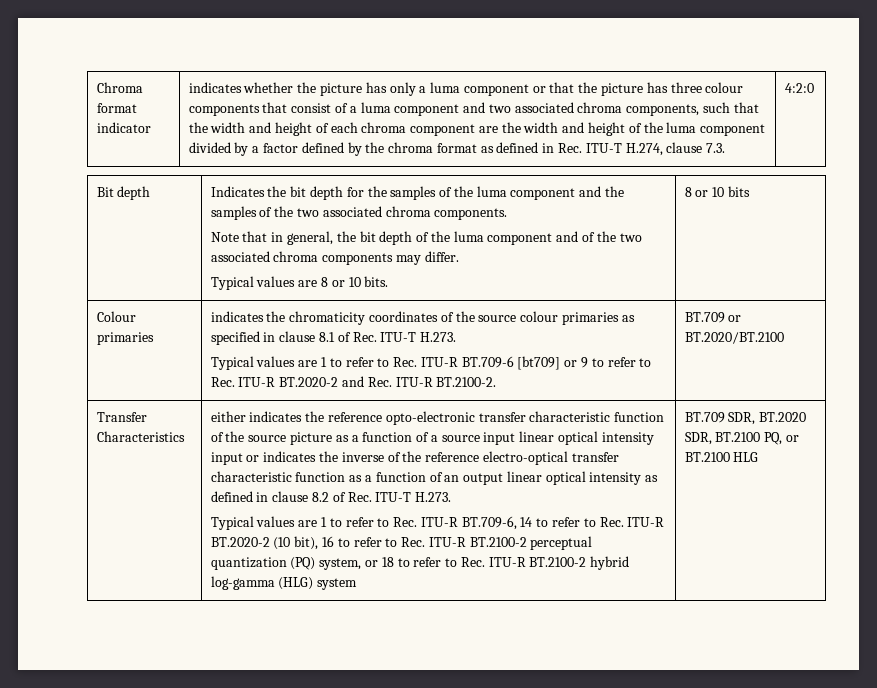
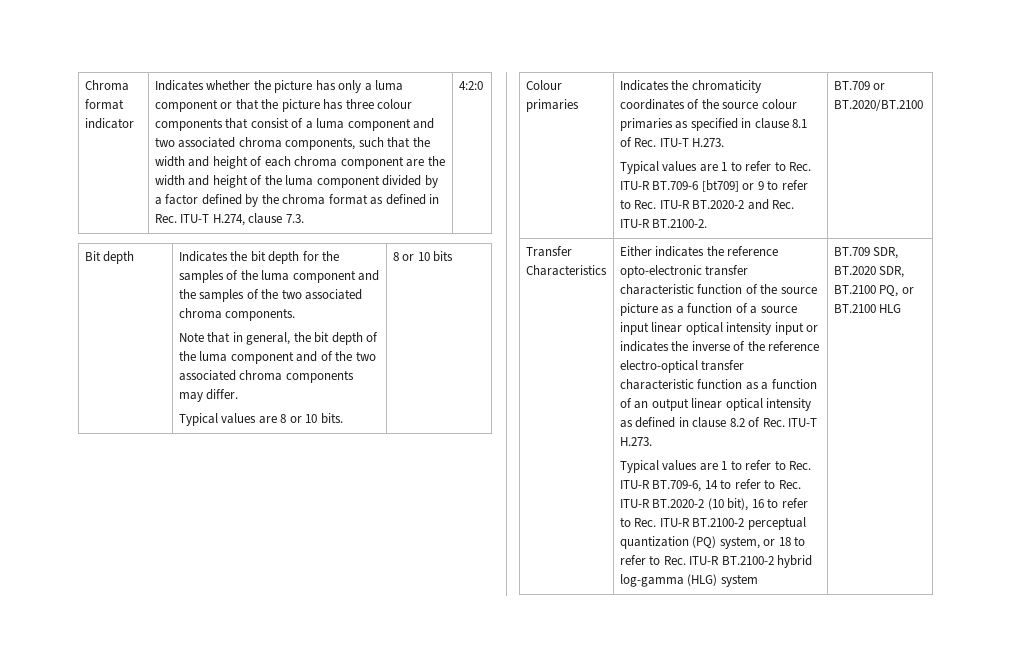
[188,82,242,93] indicates -> [154,80,204,91] Indicates
[210,311,264,322] indicates -> [619,80,669,91] Indicates
[210,411,246,422] either -> [619,246,652,256] Either

